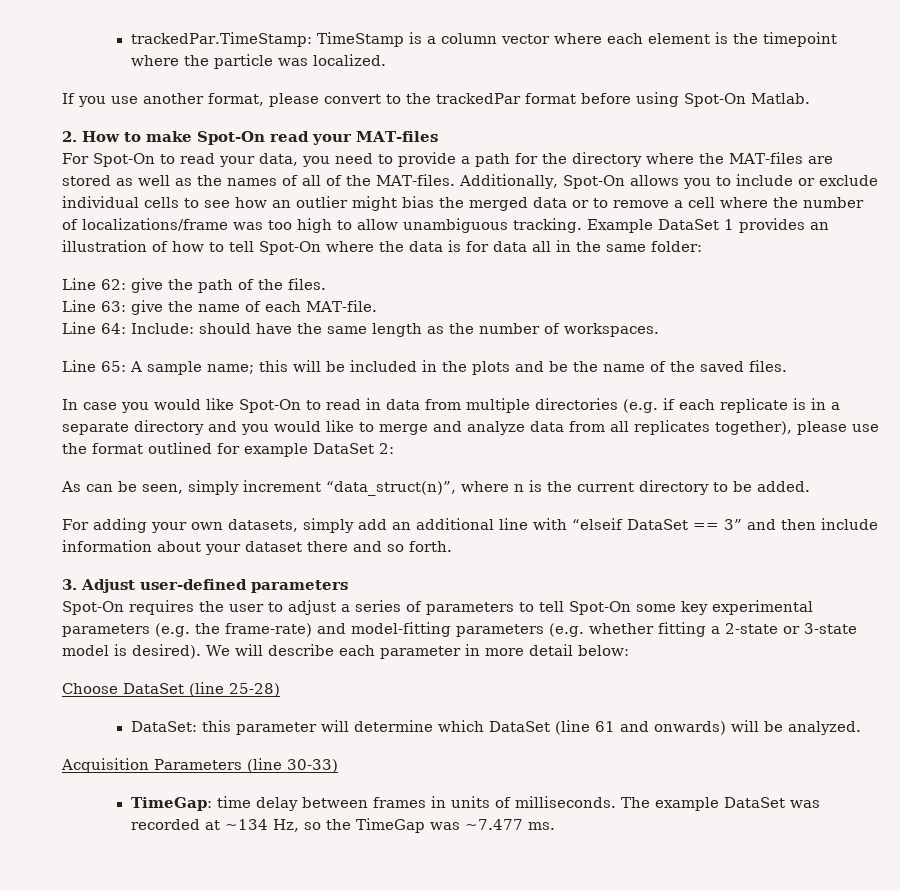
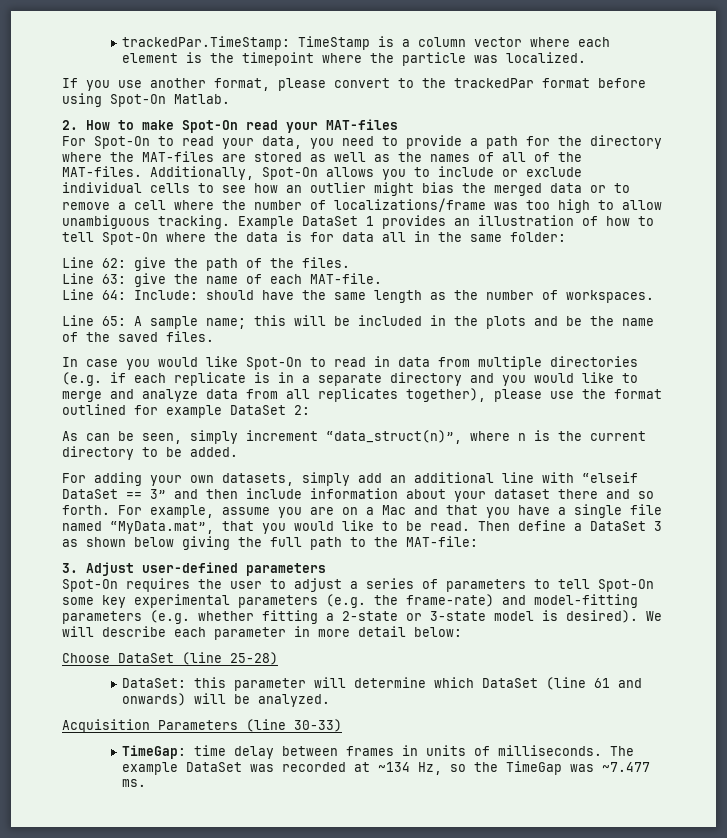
(452, 546) none -> [118,504,662,518] [62,520,662,534] [62,536,478,550] For example, assume you are on a Mac and that you have a single file named “MyData.mat”, that you would like to be read. Then define a DataSet 3 as shown below giving the full path to the MAT-file:

